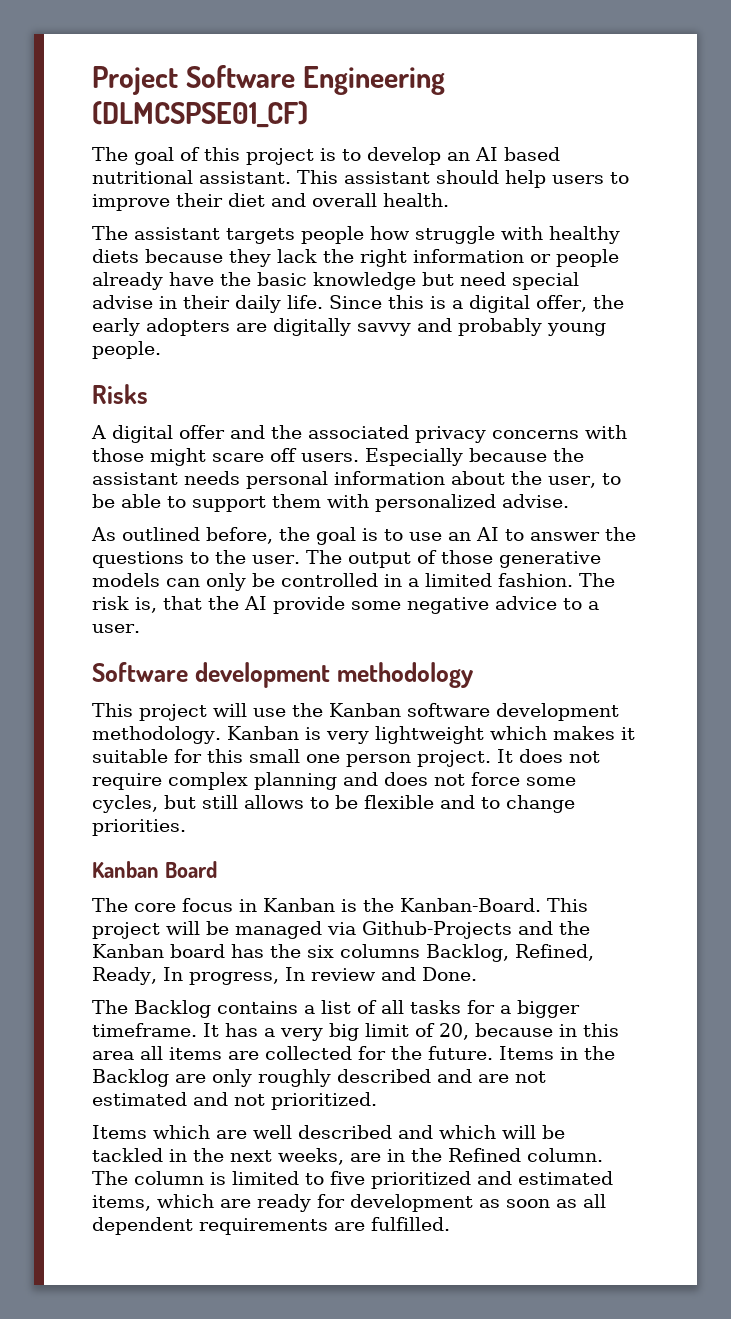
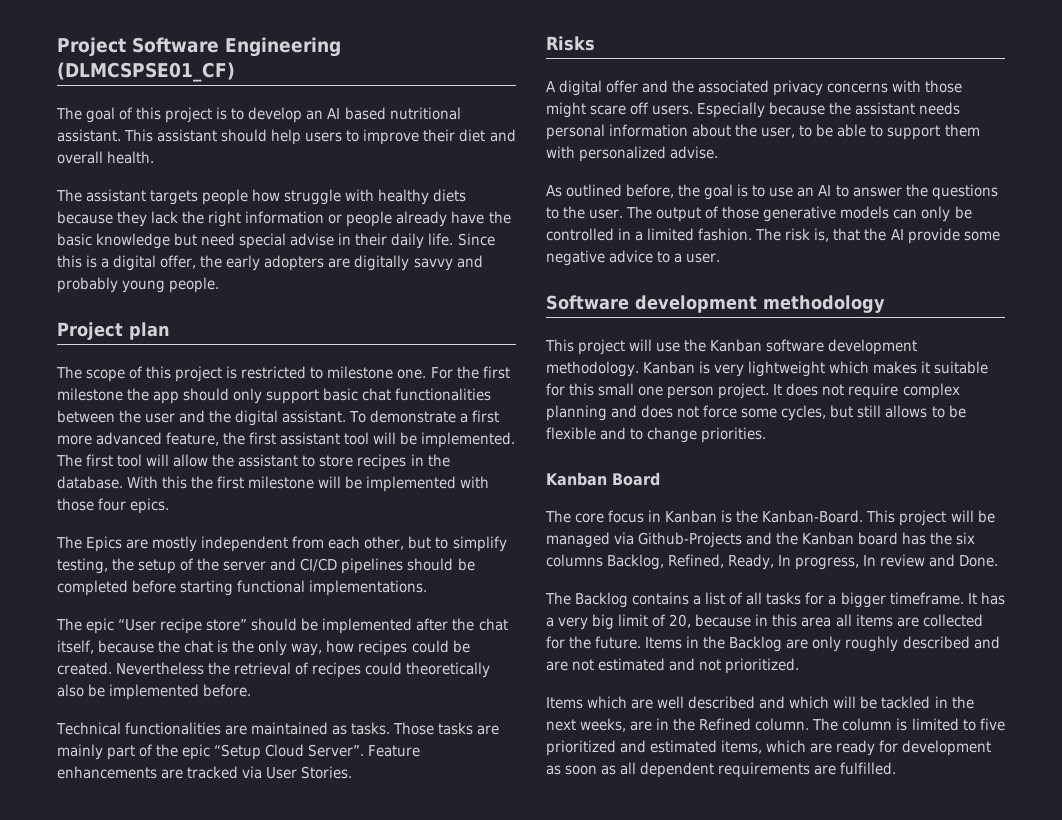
(161, 350) none -> [57,322,170,340] [56,366,510,382] [57,388,492,404] [57,410,500,426] [57,432,516,448] [56,454,450,470] [57,476,490,492] [57,498,170,514] [56,536,507,552] [57,558,475,574] [57,580,428,596] [56,618,508,634] [57,640,470,656] [57,662,491,678] [57,684,252,700] [56,722,500,735] [57,744,421,760] [57,766,353,779] // Project plan // The scope of this project is restricted to milestone one. For the first milestone the app should only support basic chat functionalities between the user and the digital assistant. To demonstrate a first more advanced feature, the first assistant tool will be implemented. The first tool will allow the assistant to store recipes in the database. With this the first milestone will be implemented with those four epics. // The Epics are mostly independent from each other, but to simplify testing, the setup of the server and CI/CD pipelines should be completed before starting functional implementations. // The epic “User recipe store” should be implemented after the chat itself, because the chat is the only way, how recipes could be created. Nevertheless the retrieval of recipes could theoretically also be implemented before. // Technical functionalities are maintained as tasks. Those tasks are mainly part of the epic “Setup Cloud Server”. Feature enhancements are tracked via User Stories.

